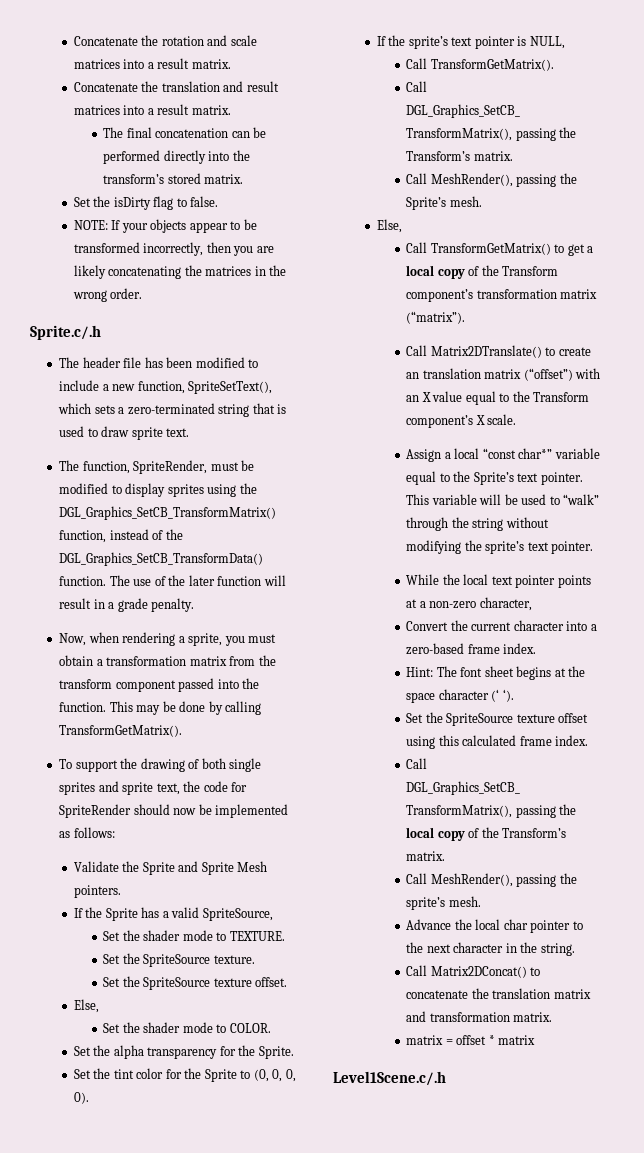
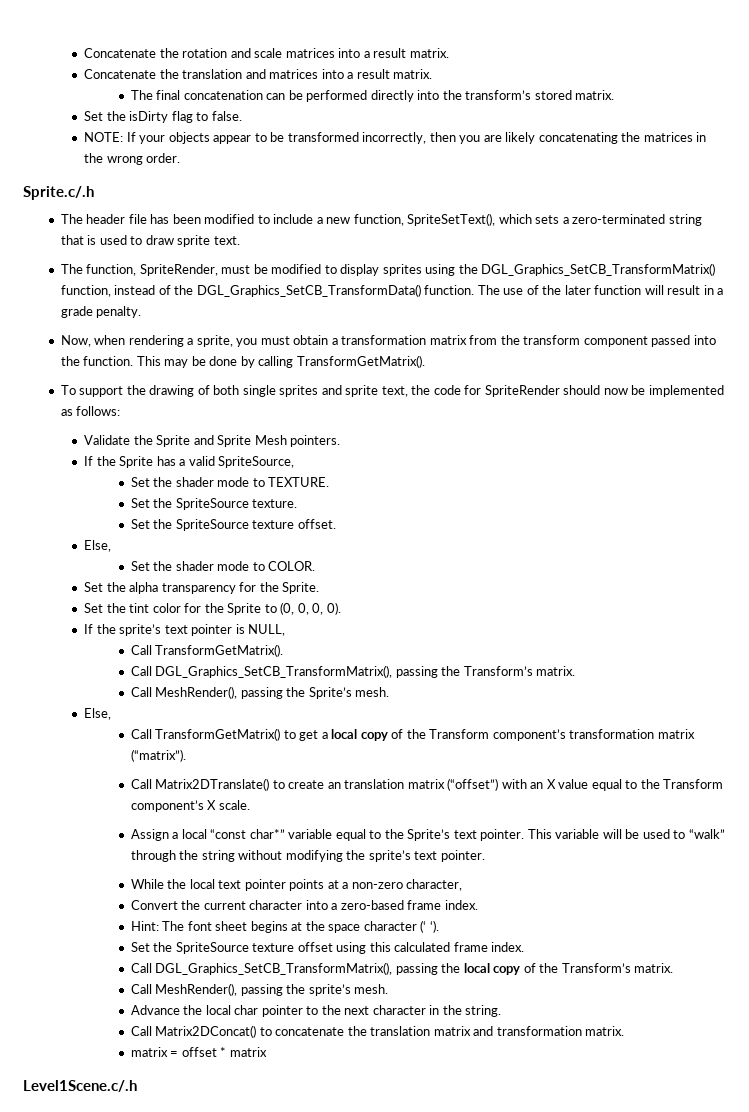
[246,81,279,92] result -> (266, 74) none

